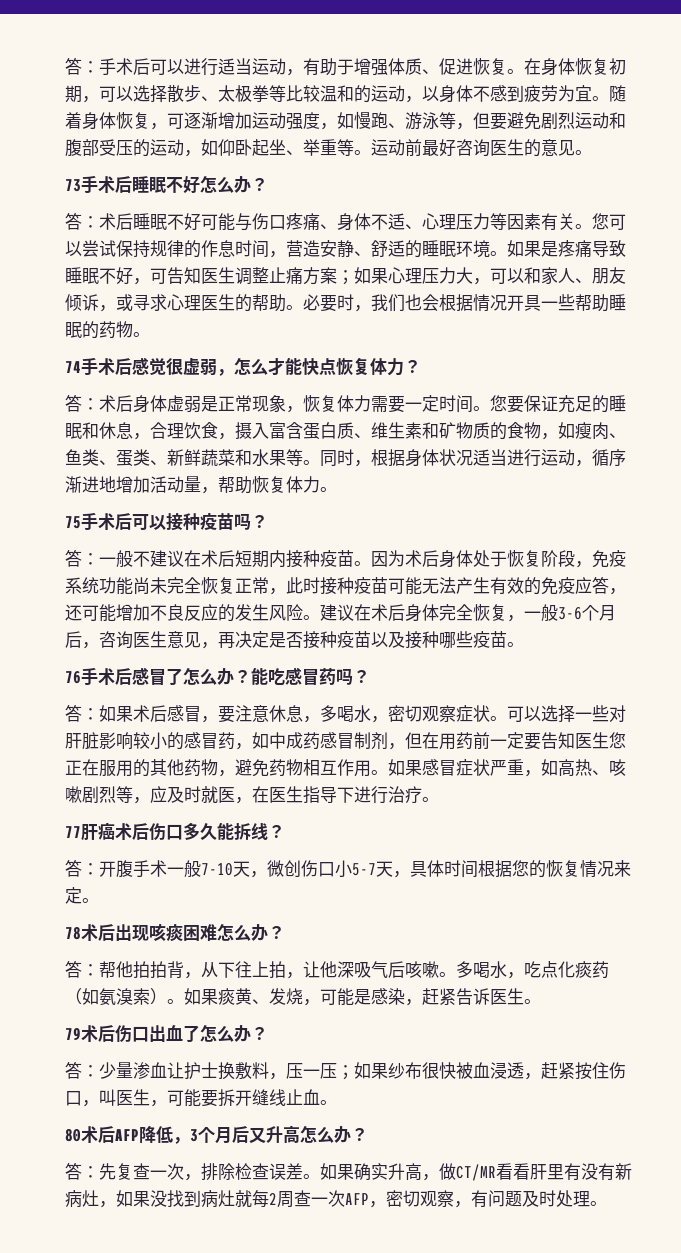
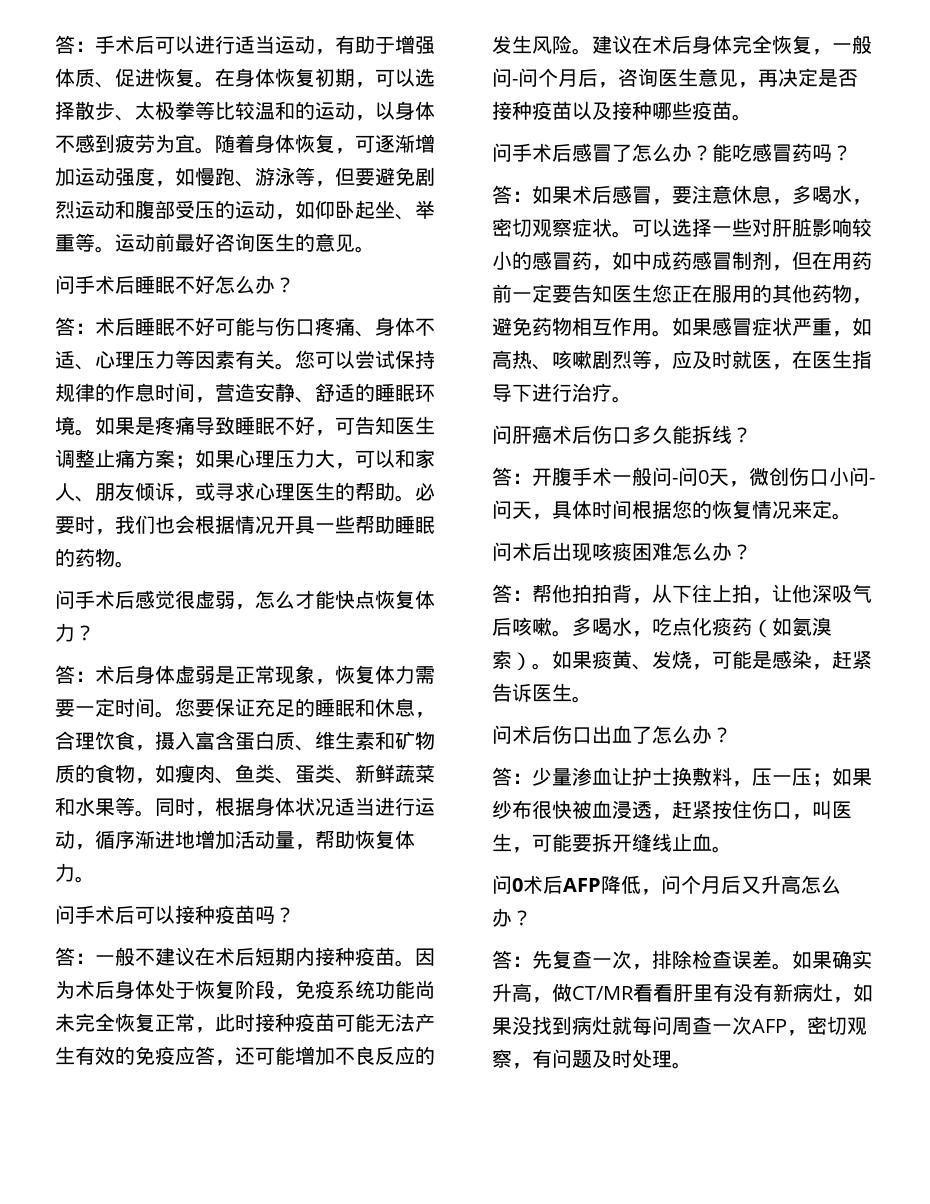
[65,179,81,192] 73 -> [55,275,75,294] 问
[65,361,81,373] 74 -> [55,590,75,609] 问
[65,516,81,529] 75 -> [55,905,75,924] 问
[558,607,582,620] 3-6 -> [492,68,538,87] 问-问
[65,671,81,684] 76 -> [492,143,512,162] 问
[65,826,81,838] 77 -> [492,425,512,444] 问
[201,863,233,876] 7-10 -> [652,467,709,486] 问-问0
[352,863,376,876] 5-7 -> [849,467,875,486] [492,500,512,519] 问-问
[65,926,81,940] 78 -> [492,542,512,561] 问
[65,1027,81,1040] 79 -> [492,725,512,744] 问
[65,1128,81,1142] 80 -> [492,875,523,894] 问0
[190,1129,198,1142] 3 -> [661,875,681,894] 问
[269,1193,277,1205] 2 -> [652,1016,672,1035] 问

